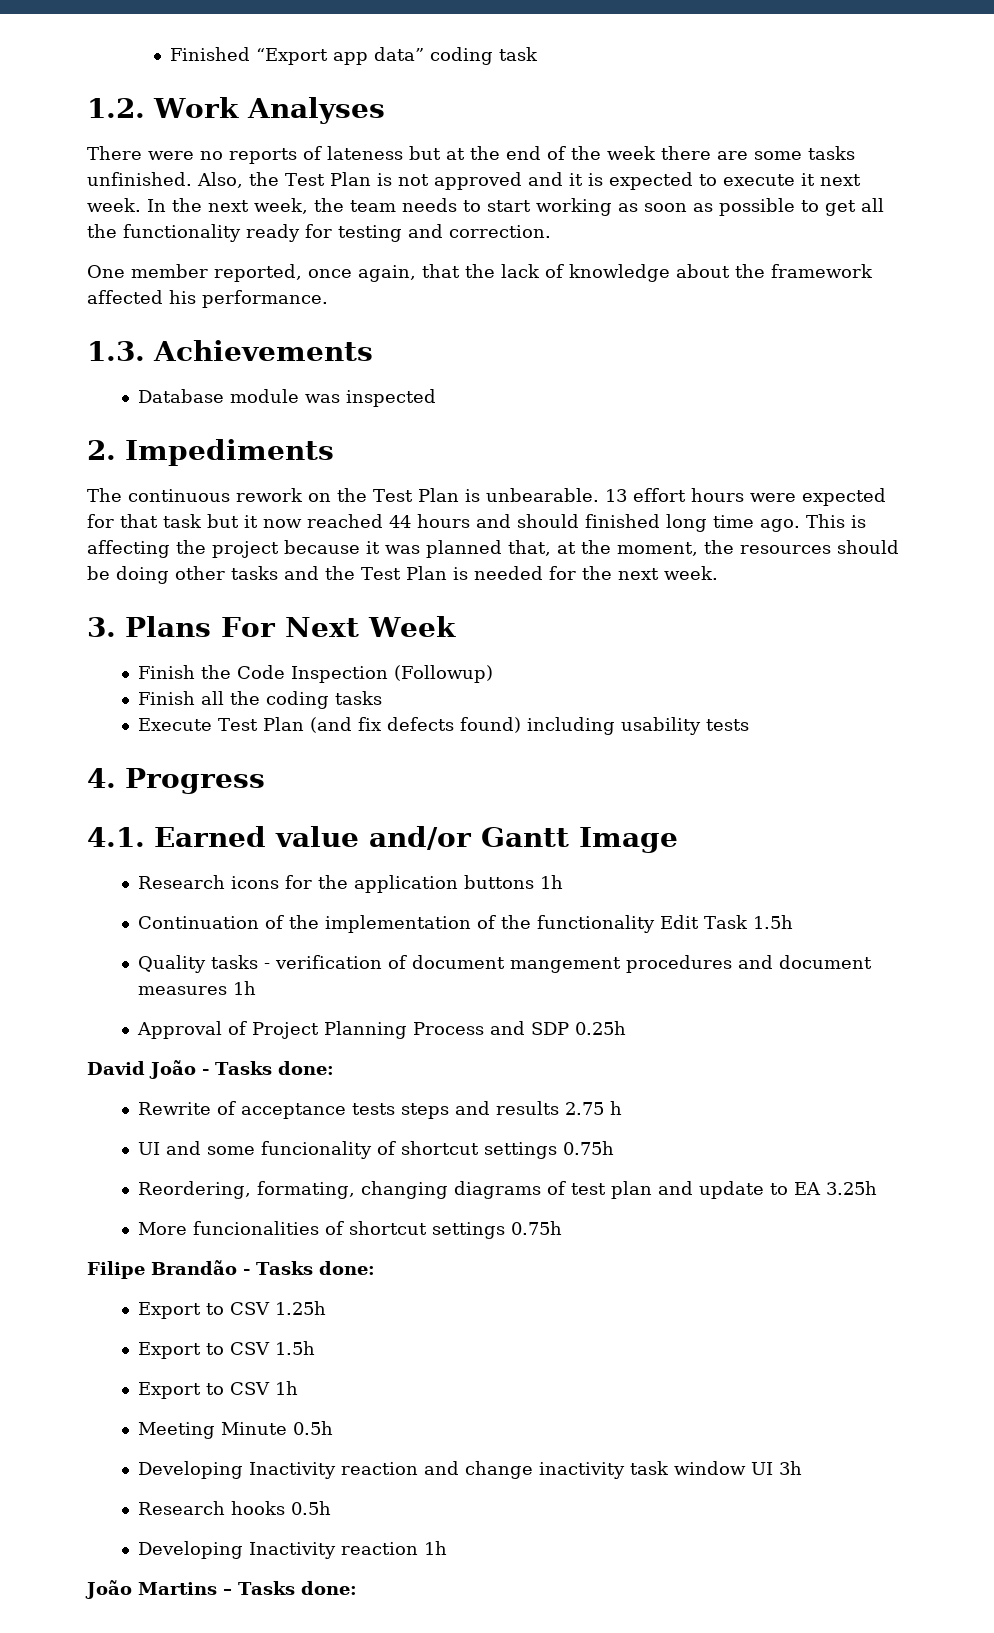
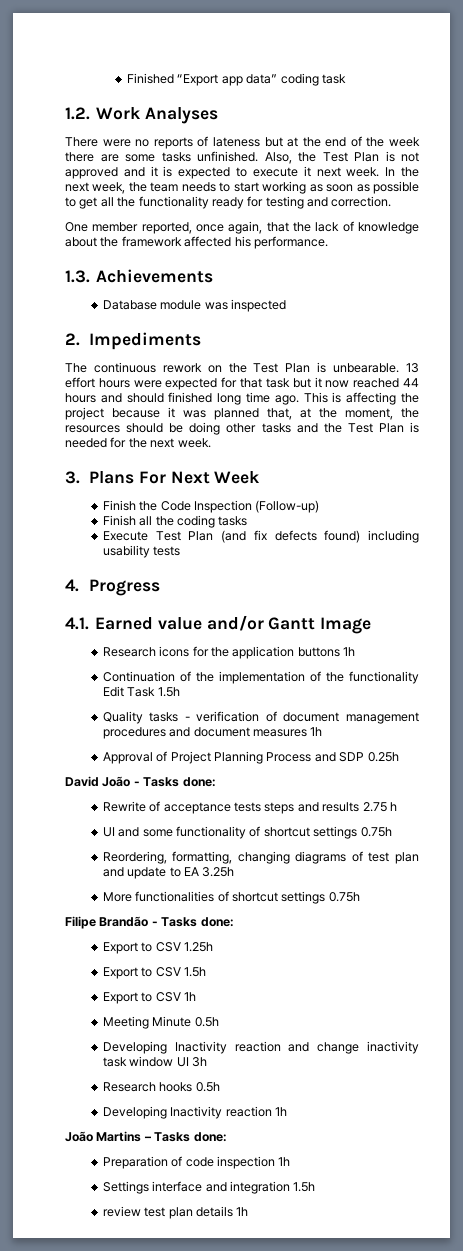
[394,665,494,683] (Followup) -> [255,500,320,513] (Follow-up)
[510,957,622,973] mangement -> [346,712,419,724] management
[261,1141,373,1159] funcionality -> [176,826,247,839] functionality
[257,1181,356,1199] formating, -> [172,851,233,864] formatting,
[193,1221,320,1235] funcionalities -> [135,891,215,902] functionalities
(357, 1588) none -> [102,1156,291,1169] [102,1181,316,1194] [102,1206,249,1219] // Preparation of code inspection 1h // Settings interface and integration 1.5h // review test plan details 1h

